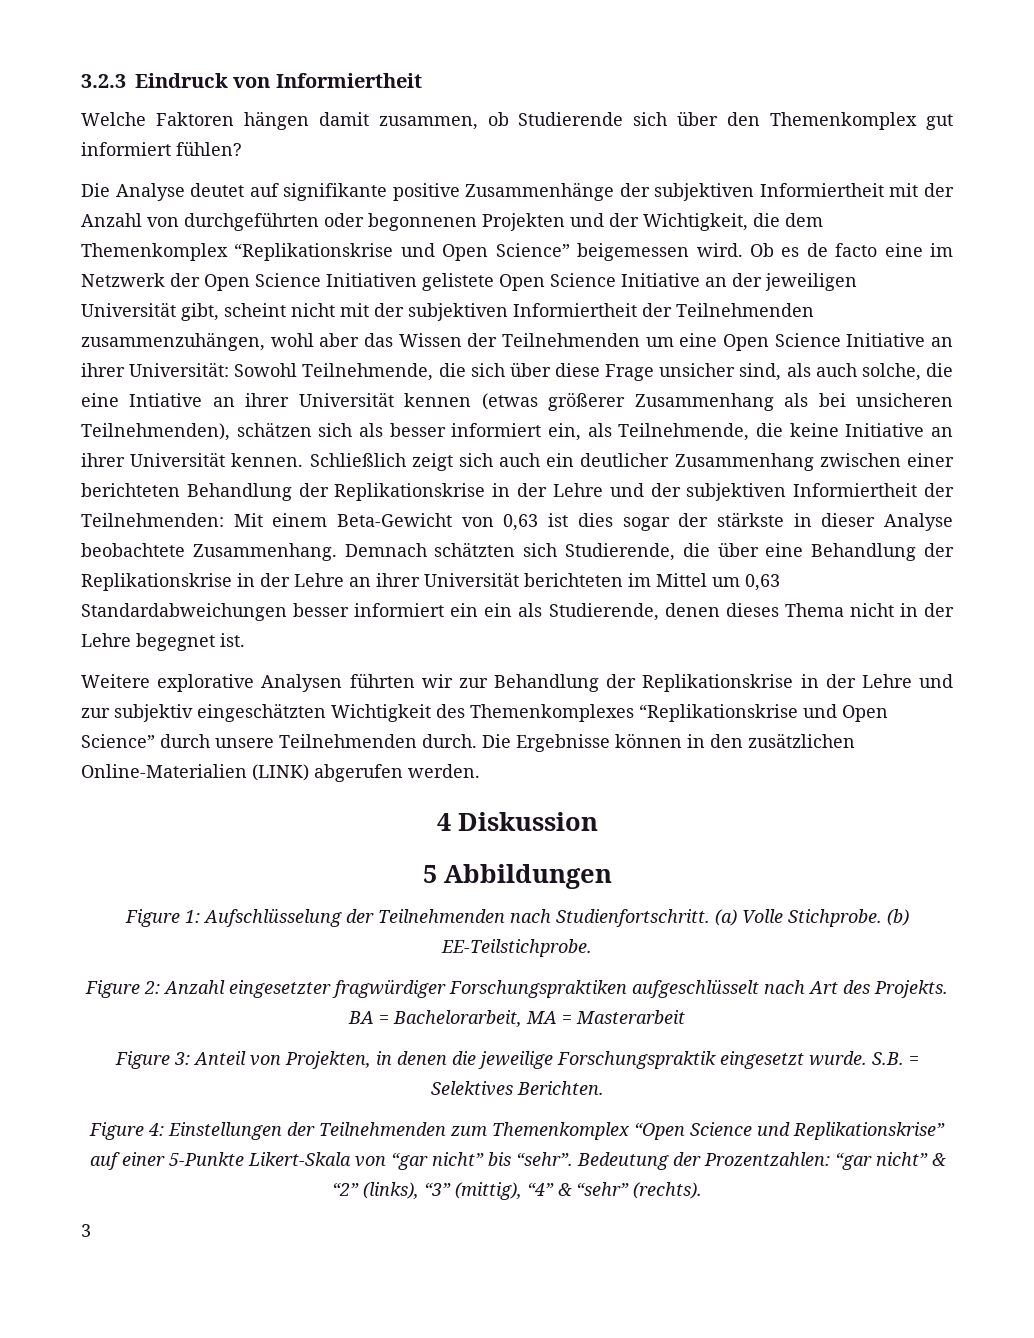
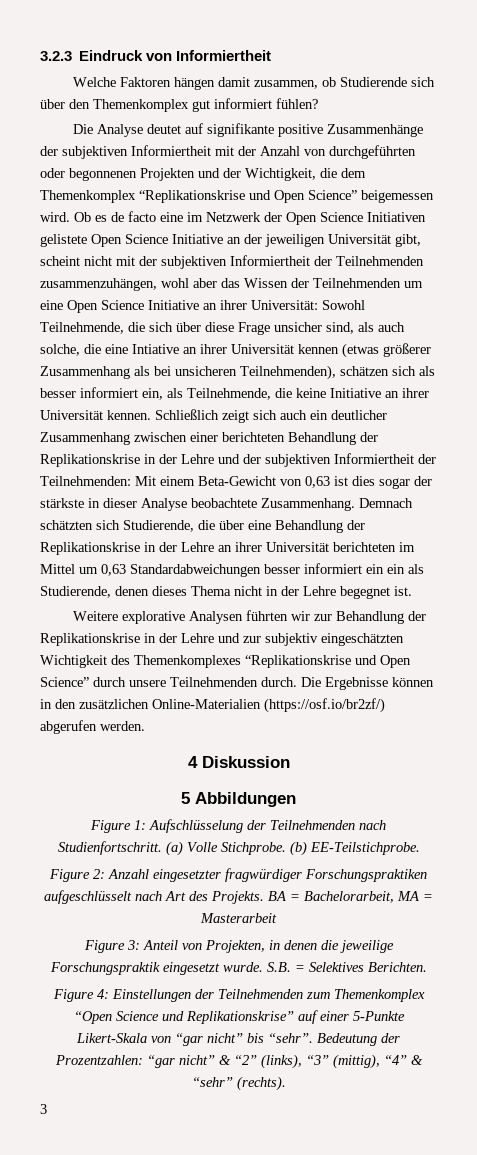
[252,764,309,781] (LINK) -> [264,698,385,713] (https://osf.io/br2zf/)

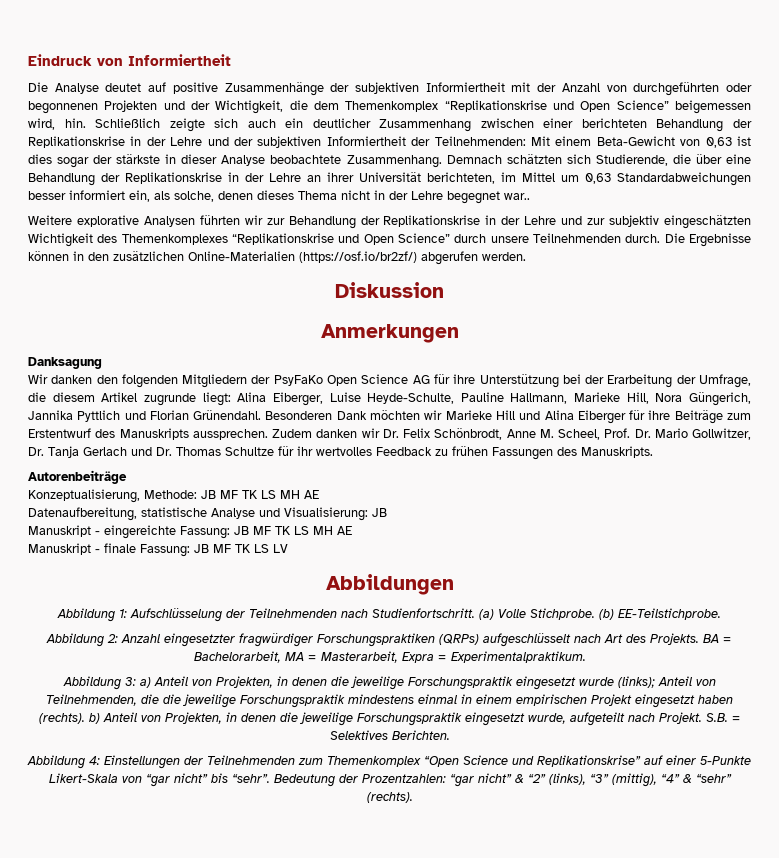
[40,51,72,61] 3.2.3 -> (28, 60) none
[72,77,435,90] [40,98,318,112] // Welche Faktoren hängen damit zusammen, ob Studierende sich über den Themenkomplex gut informiert fühlen? -> (231, 60) none
[206,123,274,137] signifikante -> (167, 87) none
[40,211,426,225] [40,234,421,247] [40,255,424,269] [40,278,423,291] [40,300,365,313] [40,322,405,335] [40,343,431,358] [40,365,435,380] [40,387,429,400] [40,409,249,423] wird. Ob es de facto eine im Netzwerk der Open Science Initiativen gelistete Open Science Initiative an der jeweiligen Universität gibt, scheint nicht mit der subjektiven Informiertheit der Teilnehmenden zusammenzuhängen, wohl aber das Wissen der Teilnehmenden um eine Open Science Initiative an ihrer Universität: Sowohl Teilnehmende, die sich über diese Frage unsicher sind, als auch solche, die eine Intiative an ihrer Universität kennen (etwas größerer Zusammenhang als bei unsicheren Teilnehmenden), schätzen sich als besser informiert ein, als Teilnehmende, die keine Initiative an ihrer Universität kennen. Schließlich zeigt -> [28,118,205,132] wird, hin. Schließlich zeigte
[333,542,396,552] berichteten -> [427,172,495,184] berichteten,
[366,564,424,574] [40,586,111,598] ein ein als Studierende, -> [129,190,214,202] ein, als solche,
[394,586,412,596] ist. -> [504,193,530,200] war..
[187,756,198,768] 4 -> (526, 256) none
[181,792,190,804] 5 -> [320,324,459,343] [28,357,102,369] [28,374,751,388] [28,392,751,406] [28,410,751,424] [28,428,751,440] [28,446,653,460] [28,470,127,484] [28,489,319,503] [28,507,387,521] [28,525,352,539] [28,543,288,557] Anmerkungen // Danksagung // Wir danken den folgenden Mitgliedern der PsyFaKo Open Science AG für ihre Unterstützung bei der Erarbeitung der Umfrage, die diesem Artikel zugrunde liegt: Alina Eiberger, Luise Heyde-Schulte, Pauline Hallmann, Marieke Hill, Nora Güngerich, Jannika Pyttlich und Florian Grünendahl. Besonderen Dank möchten wir Marieke Hill und Alina Eiberger für ihre Beiträge zum Erstentwurf des Manuskripts aussprechen. Zudem danken wir Dr. Felix Schönbrodt, Anne M. Scheel, Prof. Dr. Mario Gollwitzer, Dr. Tanja Gerlach und Dr. Thomas Schultze für ihr wertvolles Feedback zu frühen Fassungen des Manuskripts. // Autorenbeiträge // Konzeptualisierung, Methode: JB MF TK LS MH AE // Datenaufbereitung, statistische Analyse und Visualisierung: JB // Manuskript - eingereichte Fassung: JB MF TK LS MH AE // Manuskript - finale Fassung: JB MF TK LS LV //
[90,820,131,833] Figure -> [57,608,115,622] Abbildung
[49,869,90,882] Figure -> [46,633,104,647] Abbildung
(427, 875) none -> [439,634,479,645] (QRPs)
[200,913,277,923] [83,940,394,953] [49,962,263,975] Masterarbeit // Figure 3: Anteil von Projekten, in denen die jeweilige Forschungspraktik eingesetzt wurde. -> [320,651,586,663] [62,676,716,690] [46,694,733,708] [38,712,702,726] Masterarbeit, Expra = Experimentalpraktikum. // Abbildung 3: a) Anteil von Projekten, in denen die jeweilige Forschungspraktik eingesetzt wurde (links); Anteil von Teilnehmenden, die die jeweilige Forschungspraktik mindestens einmal in einem empirischen Projekt eingesetzt haben (rechts). b) Anteil von Projekten, in denen die jeweilige Forschungspraktik eingesetzt wurde, aufgeteilt nach Projekt.
[52,989,94,1002] Figure -> [27,755,85,769] Abbildung
[40,1104,47,1114] // 3 -> (413, 797) none

